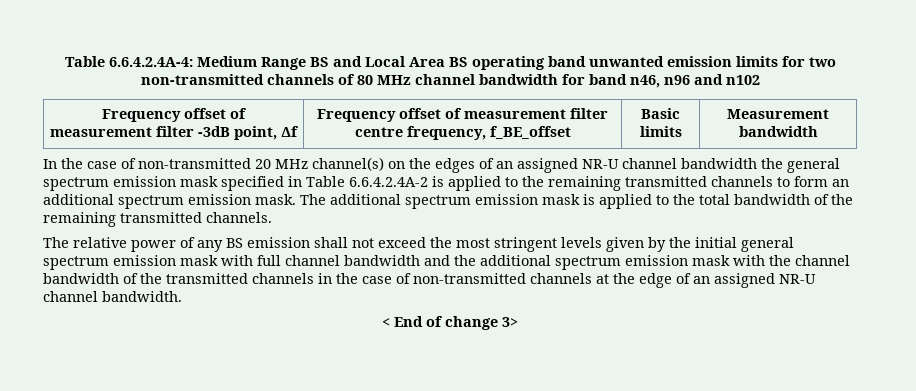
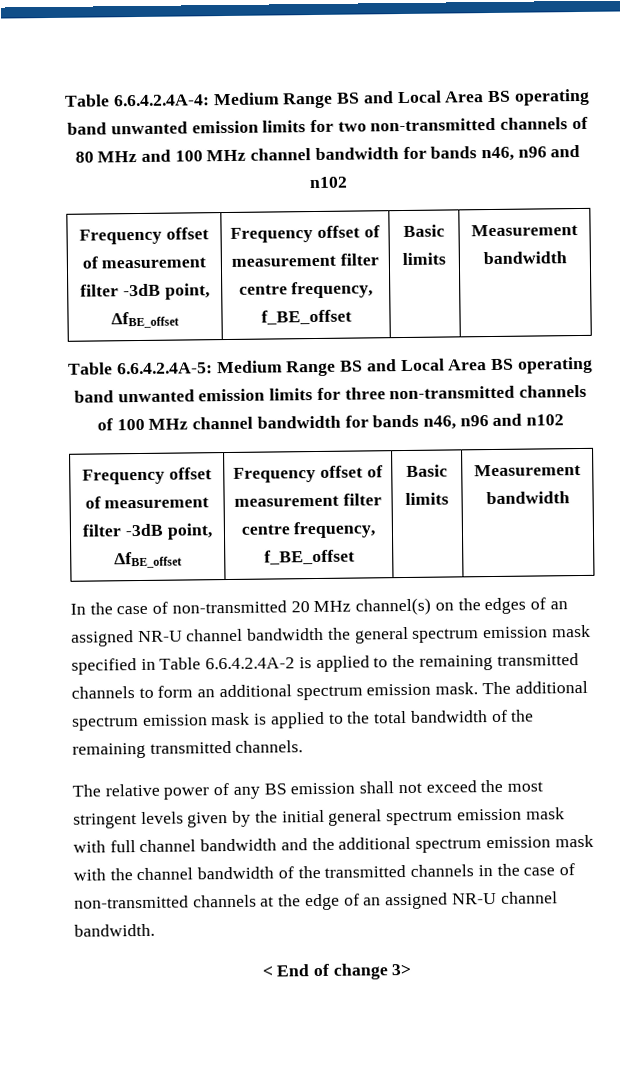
[414,74,627,85] channel bandwidth for band -> [140,146,478,162] and 100 MHz channel bandwidth for bands
[281,126,298,137] Δf -> [111,311,179,329] [230,225,380,243] [231,253,379,267] [238,281,374,299] [260,309,352,325] [403,224,445,237] [402,252,446,266] [471,224,578,237] [482,251,567,265] [68,356,593,377] [73,384,588,403] [96,413,565,431] [82,467,212,485] [84,496,210,509] [82,523,213,540] [114,551,182,569] ΔfBE_offset | Frequency offset of measurement filter centre frequency, f_BE_offset | Basic limits | Measurement bandwidth // Table 6.6.4.2.4A-5: Medium Range BS and Local Area BS operating band unwanted emission limits for three non-transmitted channels of 100 MHz channel bandwidth for bands n46, n96 and n102 // Frequency offset of measurement filter -3dB point, ΔfBE_offset

